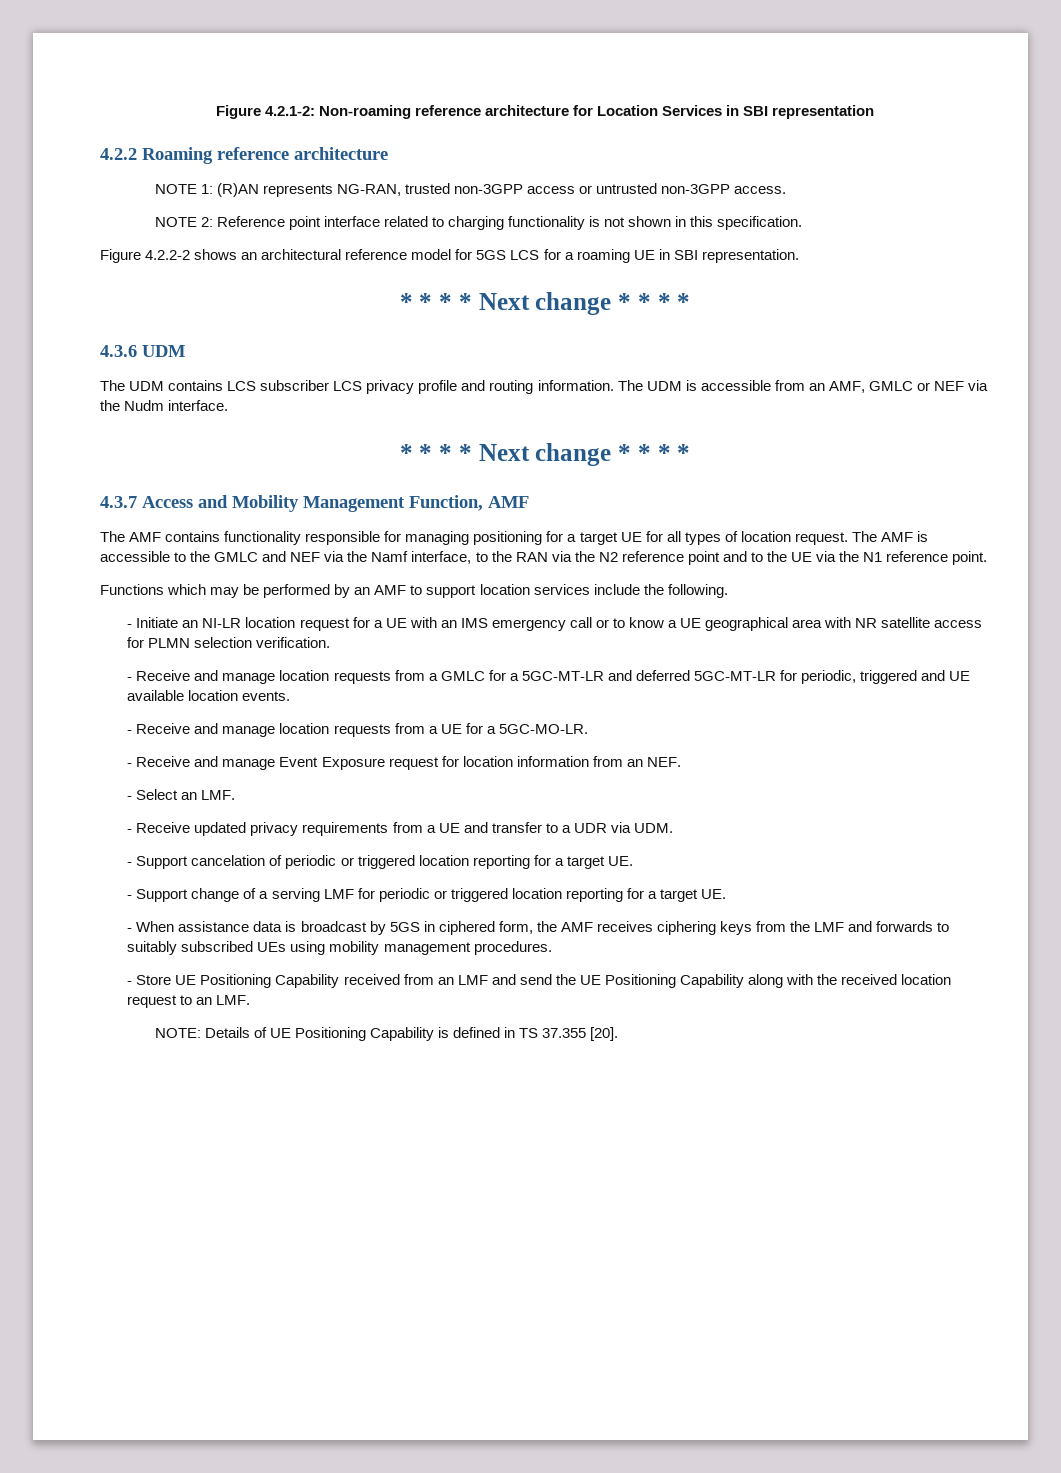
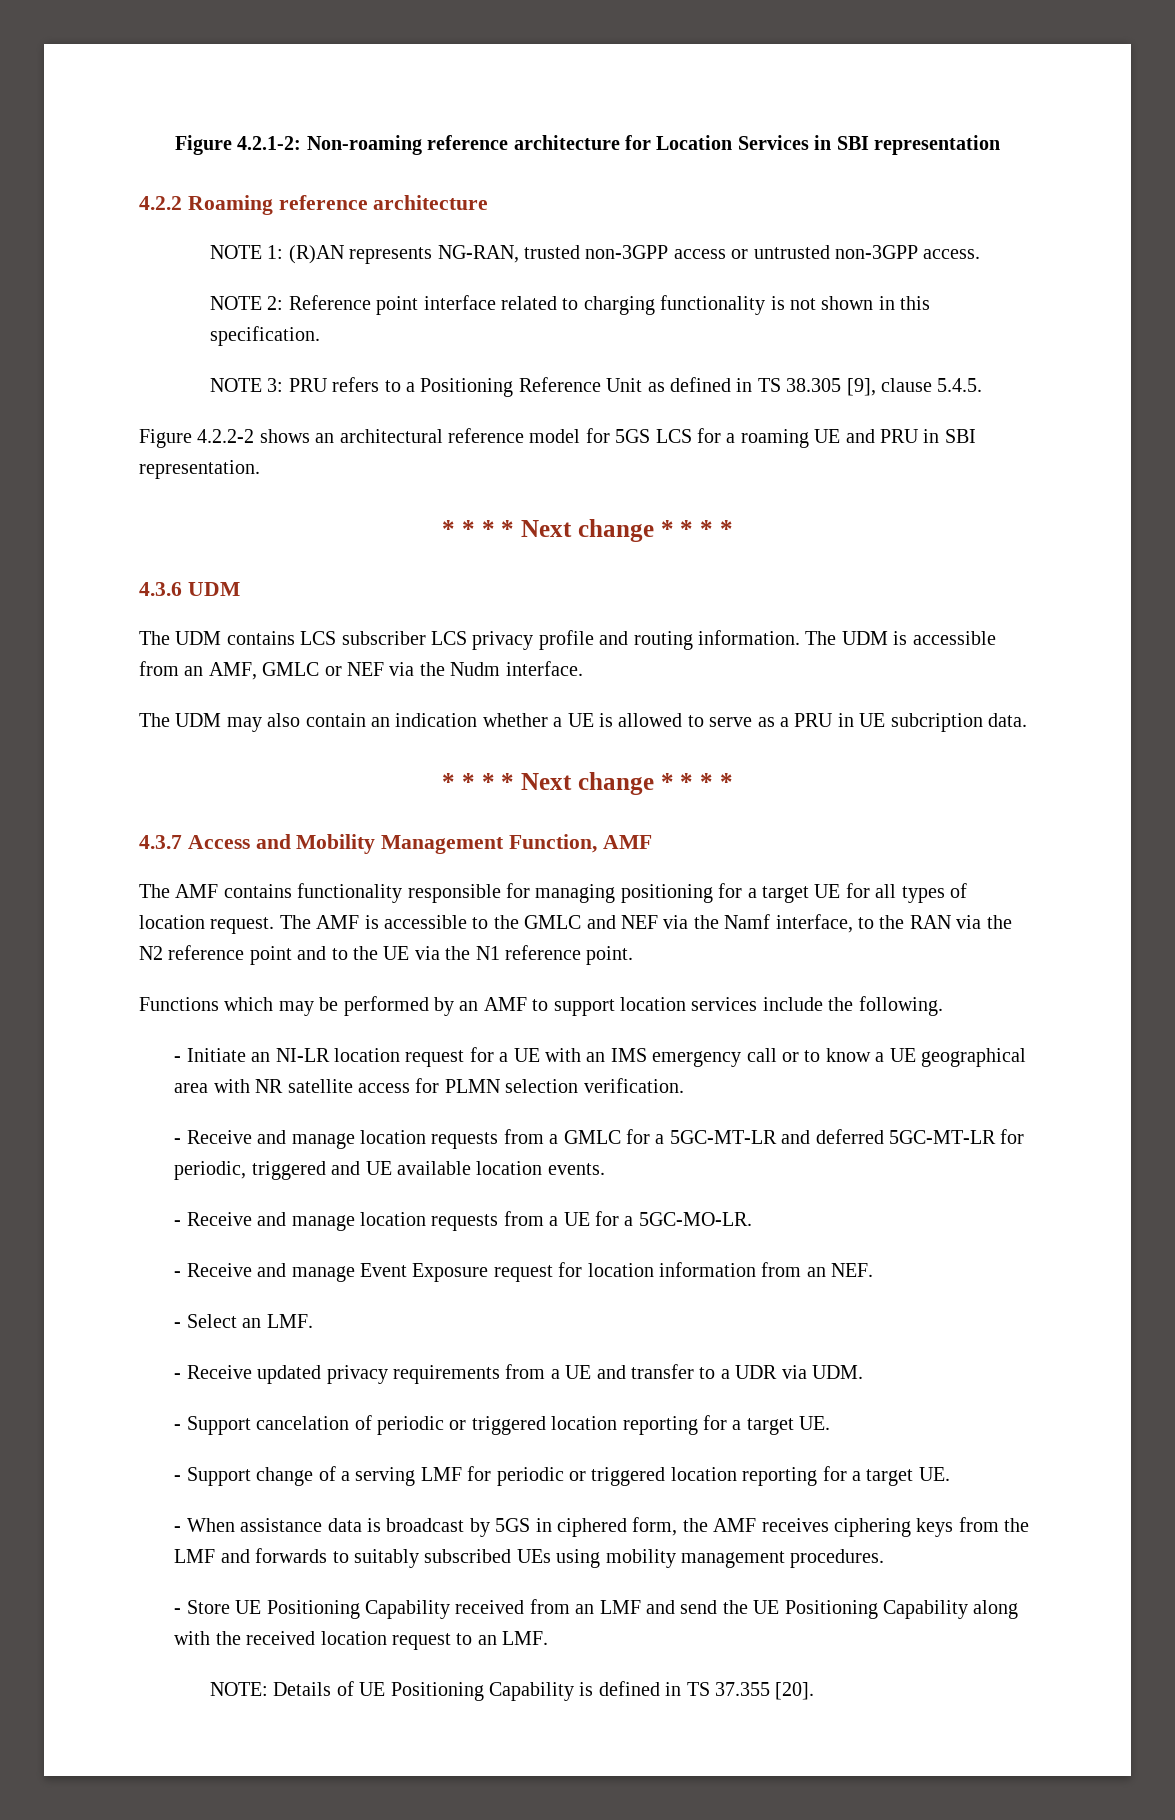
(803, 223) none -> [209,377,983,397] // NOTE 3: PRU refers to a Positioning Reference Unit as defined in TS 38.305 [9], clause 5.4.5.
(655, 255) none -> [845,429,919,443] and PRU
(229, 405) none -> [139,713,1027,732] // The UDM may also contain an indication whether a UE is allowed to serve as a PRU in UE subcription data.

